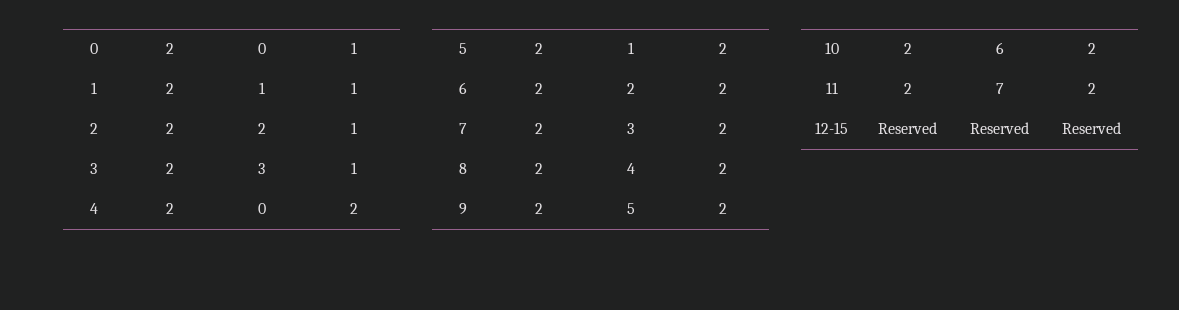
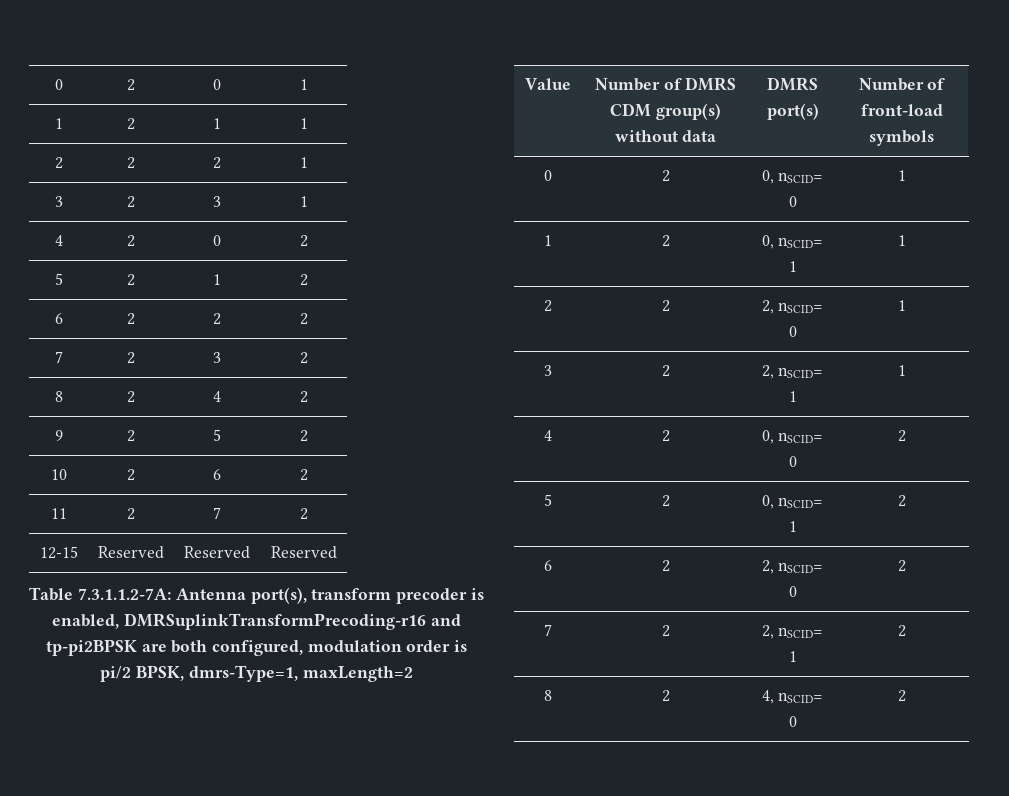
(1121, 128) none -> [29,587,484,604] [52,613,461,630] [45,639,468,656] [100,665,413,682] [524,78,571,90] [594,77,737,91] [610,103,721,120] [614,130,717,142] [767,77,818,91] [766,103,819,120] [858,78,946,91] [860,104,943,116] [869,130,934,146] [543,170,552,181] [661,170,670,182] [761,170,824,184] [788,196,797,207] [897,170,906,181] [543,235,552,246] [661,235,670,247] [761,235,824,249] [788,261,797,272] [897,235,906,246] [543,300,552,312] [661,300,670,312] [761,300,824,314] [788,326,797,337] [897,300,906,311] [543,365,552,376] [661,365,670,377] [761,365,824,379] [788,391,797,402] [897,365,906,376] [543,430,552,441] [661,430,670,442] [761,430,824,444] [788,456,797,467] [897,430,906,442] [543,494,552,506] [661,495,670,507] [761,495,824,509] [788,521,797,532] [897,495,906,507] [543,560,552,571] [661,560,670,572] [761,560,824,574] [788,586,797,597] [897,560,906,572] [543,624,552,636] [661,625,670,637] [761,625,824,639] [788,651,797,662] [897,625,906,637] [543,690,552,701] [661,690,670,702] [761,690,824,704] [788,716,797,727] [897,690,906,702] // Table 7.3.1.1.2-7A: Antenna port(s), transform precoder is enabled, DMRSuplinkTransformPrecoding-r16 and tp-pi2BPSK are both configured, modulation order is pi/2 BPSK, dmrs-Type=1, maxLength=2 // Value | Number of DMRS CDM group(s) without data | DMRS port(s) | Number of front-load symbols // 0 | 2 | 0, nSCID= 0 | 1 // 1 | 2 | 0, nSCID= 1 | 1 // 2 | 2 | 2, nSCID= 0 | 1 // 3 | 2 | 2, nSCID= 1 | 1 // 4 | 2 | 0, nSCID= 0 | 2 // 5 | 2 | 0, nSCID= 1 | 2 // 6 | 2 | 2, nSCID= 0 | 2 // 7 | 2 | 2, nSCID= 1 | 2 // 8 | 2 | 4, nSCID= 0 | 2

